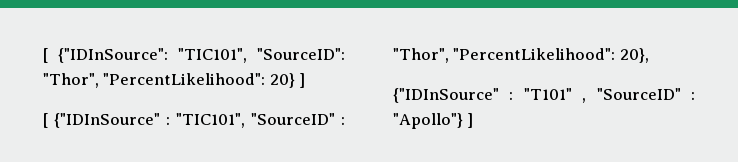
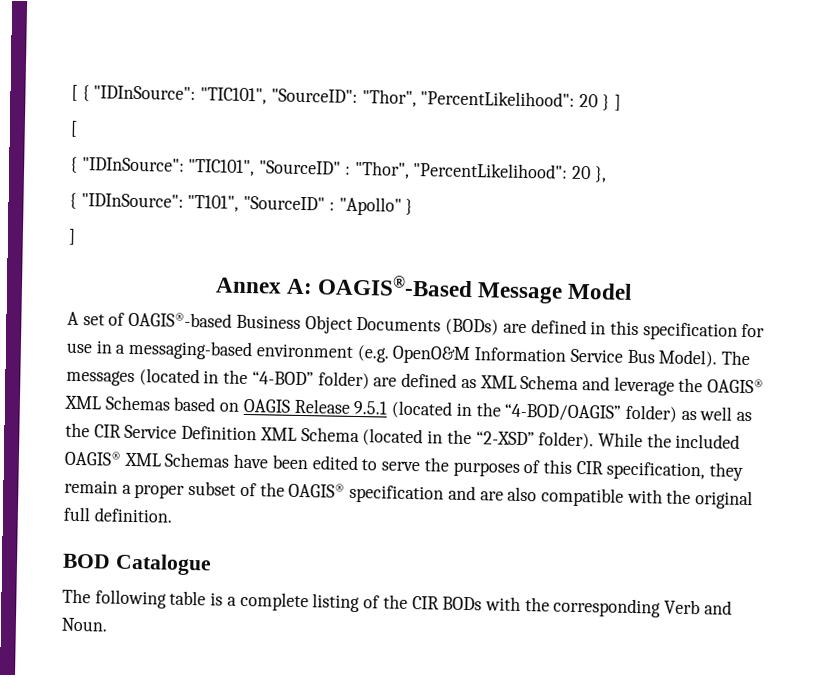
[43,48,168,63] [ {"IDInSource": -> [71,84,197,102] [ { "IDInSource":
[269,73,295,88] 20} -> [579,93,610,111] 20 }
[54,113,170,128] {"IDInSource" : -> [70,156,185,173] // { "IDInSource":
[619,48,649,63] [393,88,695,103] [393,113,474,129] 20}, // {"IDInSource" : "T101" , "SourceID" : "Apollo"} ] -> [572,165,607,183] [69,192,414,216] [68,228,76,245] [214,274,633,304] [67,311,766,341] [66,339,750,368] [66,368,765,396] [64,395,753,423] [65,422,741,450] [64,450,744,481] [64,479,754,510] [63,506,173,523] [62,553,212,576] [62,588,732,618] [61,617,108,632] 20 }, // { "IDInSource": "T101", "SourceID" : "Apollo" } // ] // Annex A: OAGIS®-Based Message Model // A set of OAGIS®-based Business Object Documents (BODs) are defined in this specification for use in a messaging-based environment (e.g. OpenO&M Information Service Bus Model). The messages (located in the “4-BOD” folder) are defined as XML Schema and leverage the OAGIS® XML Schemas based on OAGIS Release 9.5.1 (located in the “4-BOD/OAGIS” folder) as well as the CIR Service Definition XML Schema (located in the “2-XSD” folder). While the included OAGIS® XML Schemas have been edited to serve the purposes of this CIR specification, they remain a proper subset of the OAGIS® specification and are also compatible with the original full definition. // BOD Catalogue // The following table is a complete listing of the CIR BODs with the corresponding Verb and Noun.

